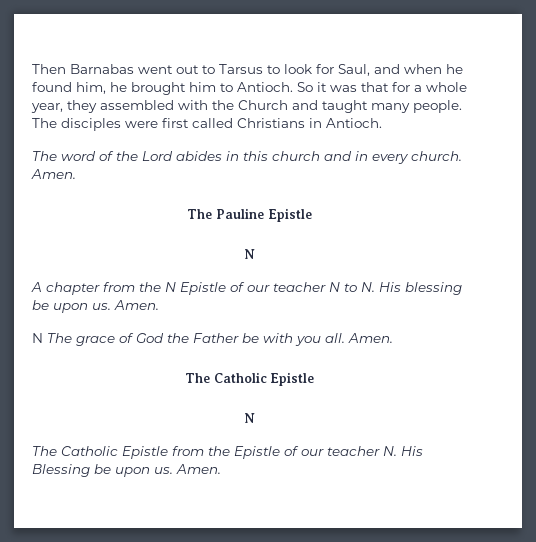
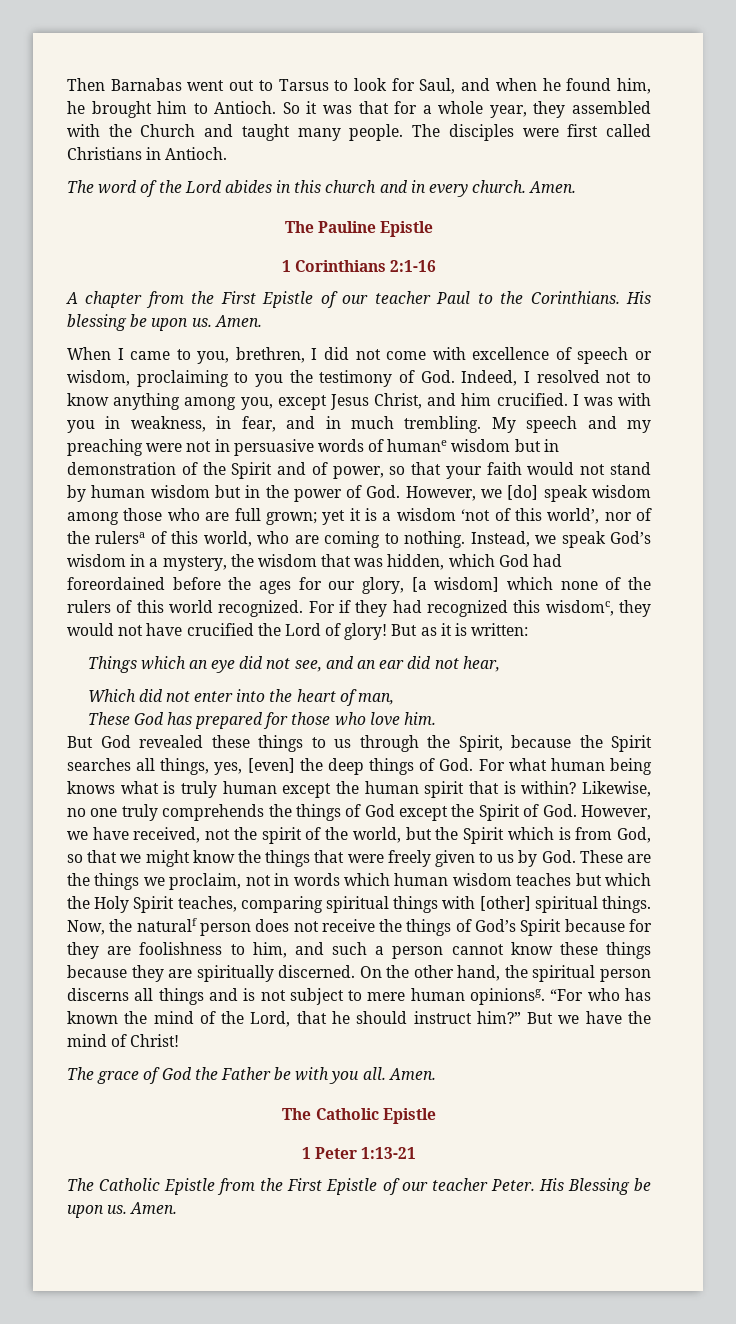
[244,249,255,259] N -> [281,260,437,272] 1 Corinthians 2:1-16
[165,282,375,295] N Epistle of our teacher N to N. -> [220,291,620,308] First Epistle of our teacher Paul to the Corinthians.
[32,333,43,343] N -> [67,347,652,364] [67,370,651,387] [67,393,651,410] [67,416,651,433] [67,439,559,456] [67,462,651,479] [67,485,652,502] [67,508,652,525] [67,531,651,548] [67,554,563,571] [67,577,651,594] [67,600,651,617] [67,623,529,640] [87,656,500,673] [87,689,394,706] [87,712,436,729] [67,735,652,752] [67,758,652,775] [67,781,652,798] [67,804,651,821] [67,827,651,844] [67,850,651,867] [67,873,652,890] [67,896,651,913] [67,918,653,936] [67,942,651,959] [67,965,651,982] [67,988,651,1005] [67,1011,651,1027] [67,1034,180,1047] When I came to you, brethren, I did not come with excellence of speech or wisdom, proclaiming to you the testimony of God. Indeed, I resolved not to know anything among you, except Jesus Christ, and him crucified. I was with you in weakness, in fear, and in much trembling. My speech and my preaching were not in persuasive words of humane wisdom but in demonstration of the Spirit and of power, so that your faith would not stand by human wisdom but in the power of God. However, we [do] speak wisdom among those who are full grown; yet it is a wisdom ‘not of this world’, nor of the rulersa of this world, who are coming to nothing. Instead, we speak God’s wisdom in a mystery, the wisdom that was hidden, which God had foreordained before the ages for our glory, [a wisdom] which none of the rulers of this world recognized. For if they had recognized this wisdomc, they would not have crucified the Lord of glory! But as it is written: // Things which an eye did not see, and an ear did not hear, // Which did not enter into the heart of man, // These God has prepared for those who love him. // But God revealed these things to us through the Spirit, because the Spirit searches all things, yes, [even] the deep things of God. For what human being knows what is truly human except the human spirit that is within? Likewise, no one truly comprehends the things of God except the Spirit of God. However, we have received, not the spirit of the world, but the Spirit which is from God, so that we might know the things that were freely given to us by God. These are the things we proclaim, not in words which human wisdom teaches but which the Holy Spirit teaches, comparing spiritual things with [other] spiritual things. Now, the naturalf person does not receive the things of God’s Spirit because for they are foolishness to him, and such a person cannot know these things because they are spiritually discerned. On the other hand, the spiritual person discerns all things and is not subject to mere human opinionsg. “For who has known the mind of the Lord, that he should instruct him?” But we have the mind of Christ! //
[244,413,255,423] N -> [301,1147,417,1159] 1 Peter 1:13-21
[234,446,397,459] Epistle of our teacher N. -> [287,1178,535,1195] First Epistle of our teacher Peter.

